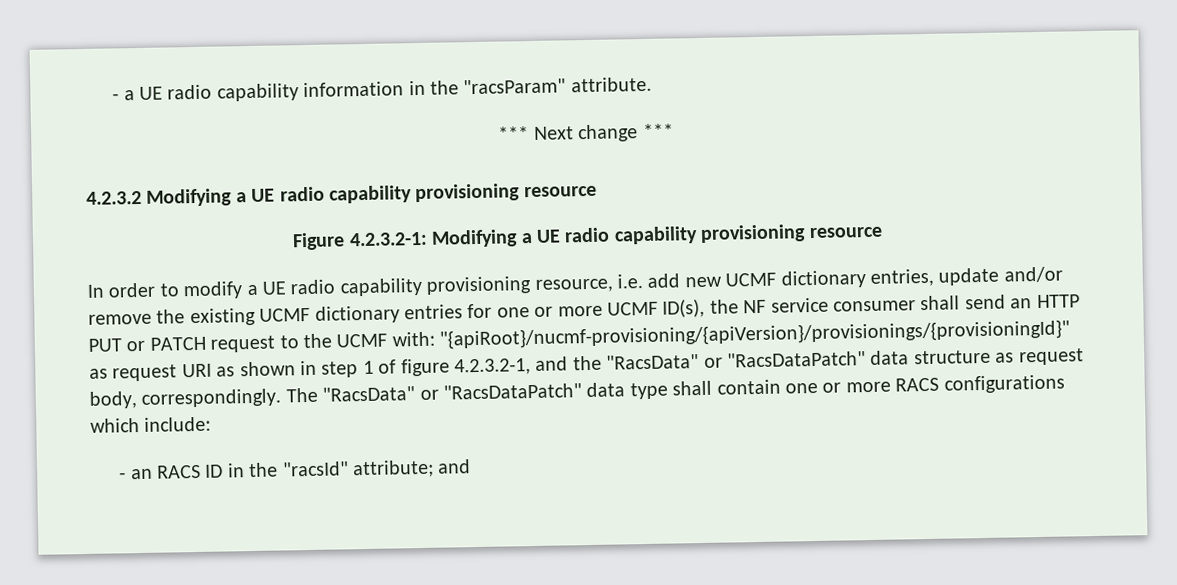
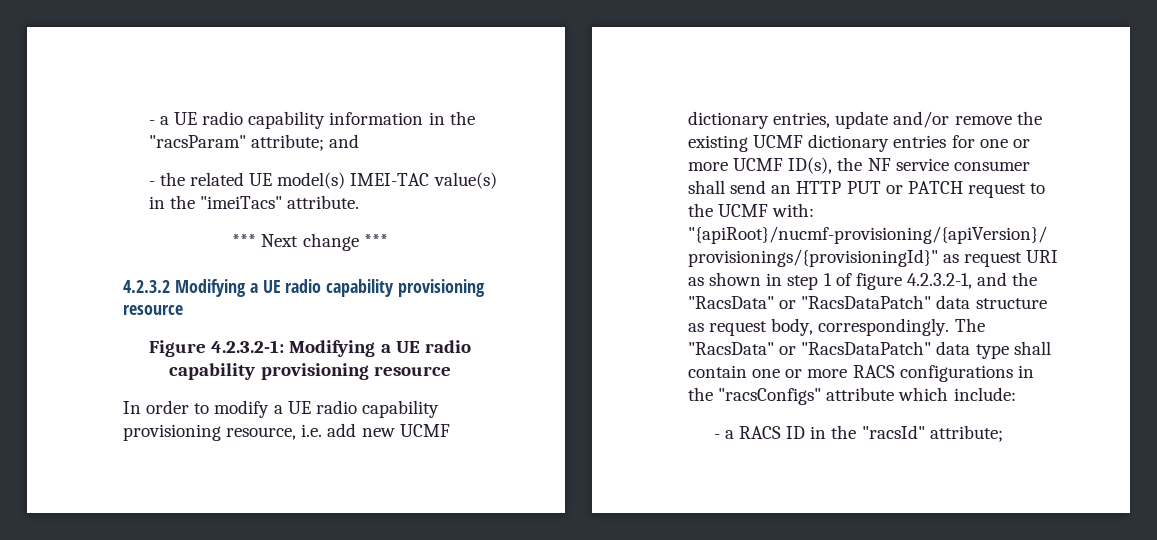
(567, 86) none -> [250,134,359,151] [148,172,497,189] [148,195,282,209] attribute; and // - the related UE model(s) IMEI-TAC value(s) in the "imeiTacs"
(1065, 384) none -> [1017,365,1034,378] [688,387,895,405] in the "racsConfigs" attribute
[130,468,153,480] an -> [724,430,734,439] a
[437,459,472,474] and -> (1003, 433) none

